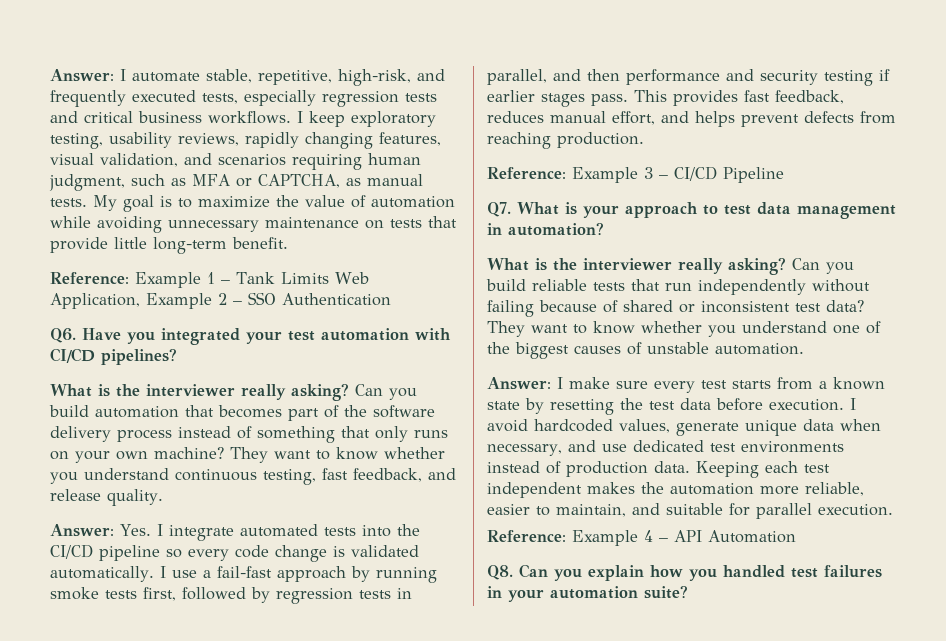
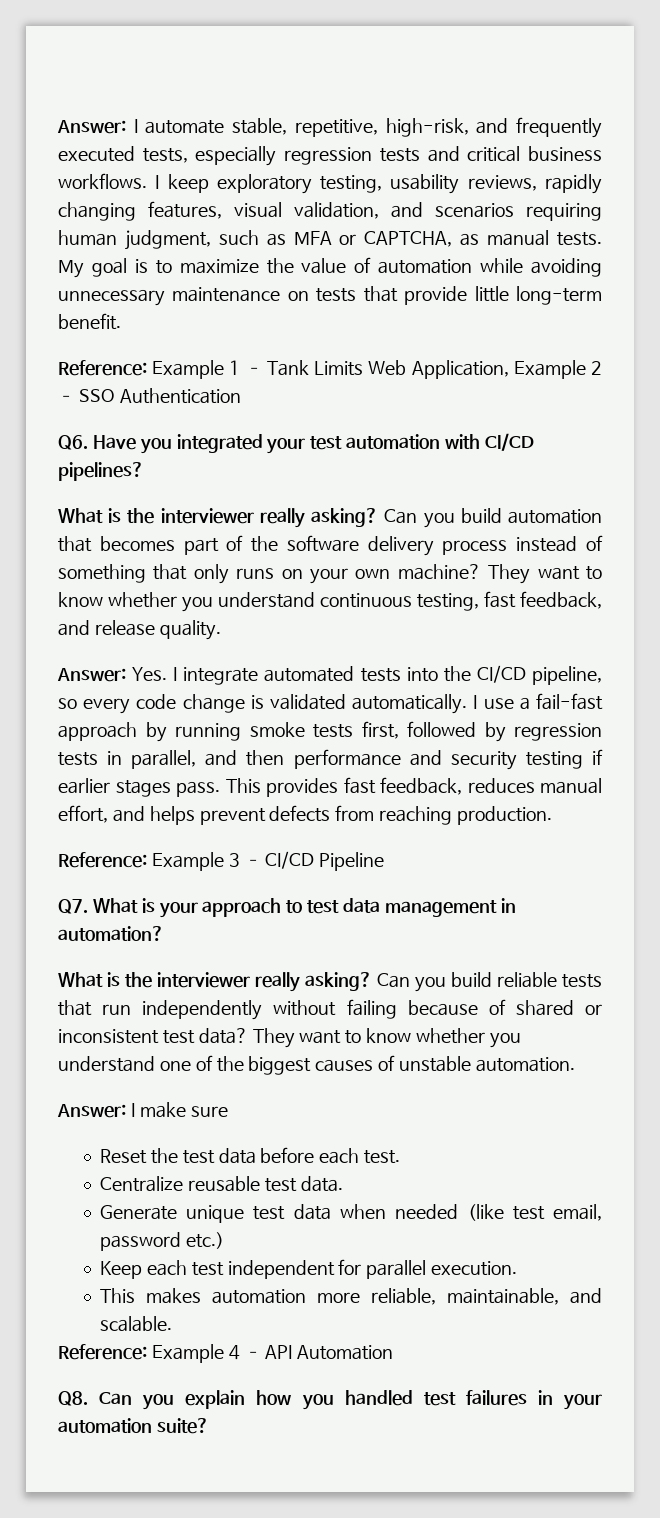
[99,545,160,561] pipeline -> [532,666,602,685] pipeline,
[654,377,885,393] [487,398,856,415] [487,419,881,436] [487,440,844,456] [487,461,830,478] [487,482,864,498] [487,503,893,519] every test starts from a known state by resetting the test data before execution. I avoid hardcoded values, generate unique data when necessary, and use dedicated test environments instead of production data. Keeping each test independent makes the automation more reliable, easier to maintain, and suitable for parallel execution. -> [99,1147,401,1164] [99,1176,343,1192] [99,1204,602,1223] [99,1232,224,1251] [99,1259,518,1279] [99,1288,603,1305] [99,1316,172,1332] // Reset the test data before each test. // Centralize reusable test data. // Generate unique test data when needed (like test email, password etc.) // Keep each test independent for parallel execution. // This makes automation more reliable, maintainable, and scalable.

